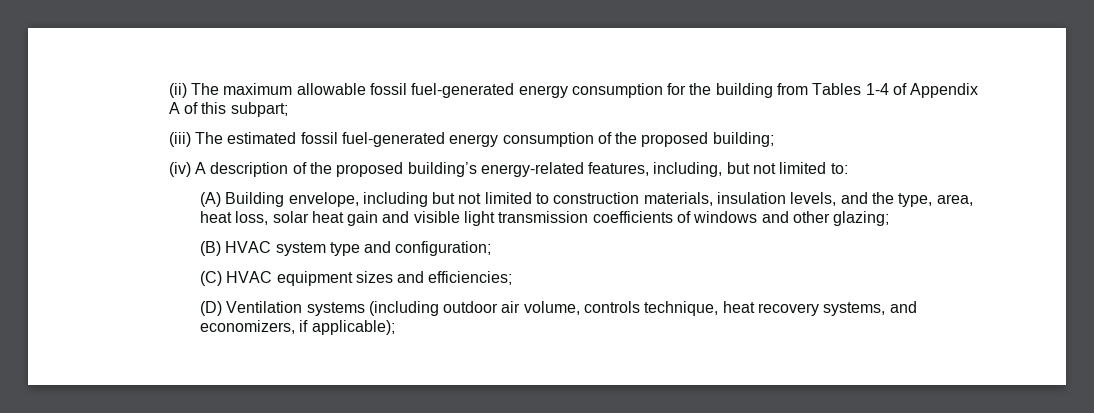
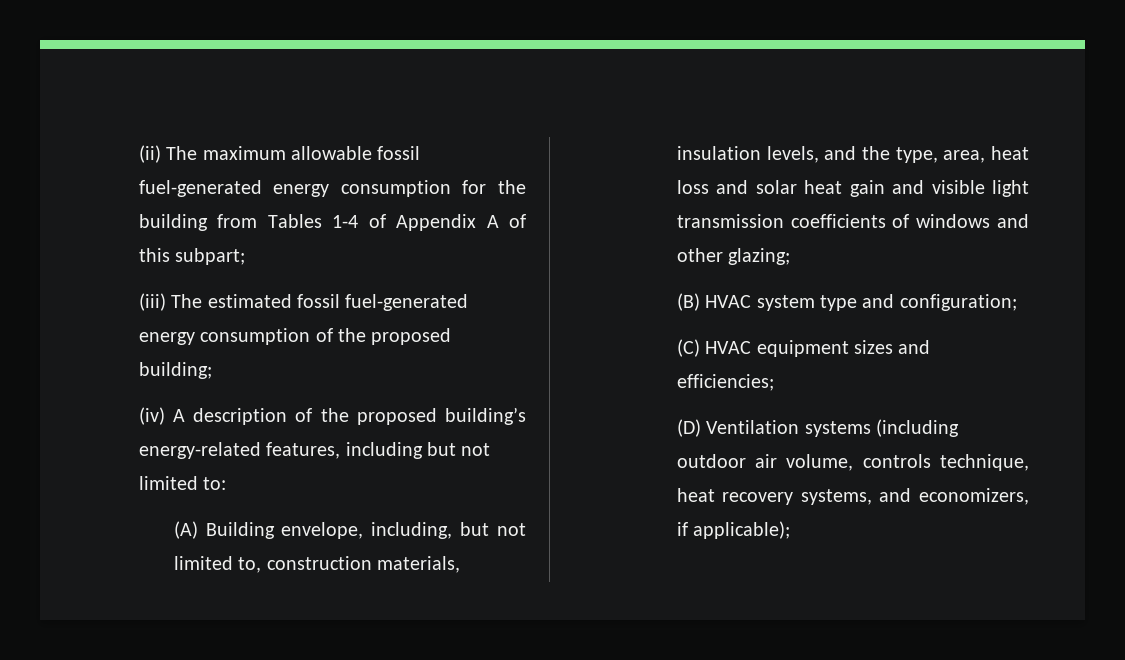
[653,162,723,177] including, -> [345,442,423,459] including
[362,192,550,207] including but not limited to -> [371,522,526,539] [173,556,262,573] including, but not limited to,
[235,211,269,225] loss, -> [676,180,749,194] loss and

